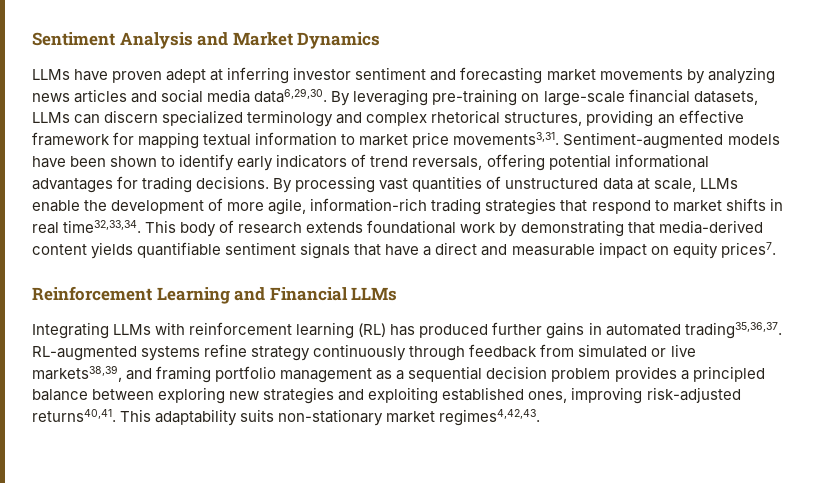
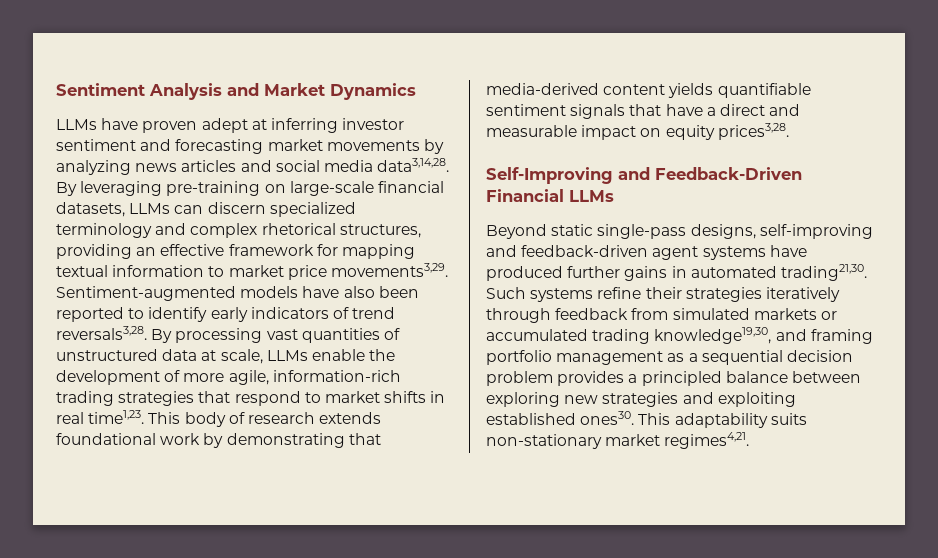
[254,88,328,103] data6,29,30. -> [377,158,450,172] data3,14,28.
[453,132,560,145] movements3,31. -> [330,263,448,277] movements3,29.
[70,156,158,167] been shown -> [343,286,419,298] [56,307,124,322] also been reported
[412,154,709,171] [32,176,270,193] reversals, offering potential informational advantages for trading decisions. -> [56,326,147,340] reversals3,28.
[63,220,142,233] time32,33,34. -> [88,410,145,424] time1,23.
[720,242,776,258] [32,286,398,304] [32,322,416,339] prices7. // Reinforcement Learning and Financial LLMs // Integrating LLMs with reinforcement learning (RL) has -> [717,123,789,140] [486,167,802,184] [486,189,614,202] [486,224,873,239] [486,245,807,260] prices3,28. // Self-Improving and Feedback-Driven Financial LLMs // Beyond static single-pass designs, self-improving and feedback-driven agent systems have
[684,322,782,339] [32,344,696,361] [32,365,122,382] trading35,36,37. RL-augmented systems refine strategy continuously through feedback from simulated or live markets38,39, -> [780,264,867,281] [486,287,840,302] [486,308,837,323] [486,327,772,344] trading21,30. Such systems refine their strategies iteratively through feedback from simulated markets or accumulated trading knowledge19,30,
[528,387,741,404] [32,409,116,422] ones, improving risk-adjusted returns40,41. -> [580,411,635,425] ones30.
[439,409,541,426] regimes4,42,43. -> [664,432,750,449] regimes4,21.

